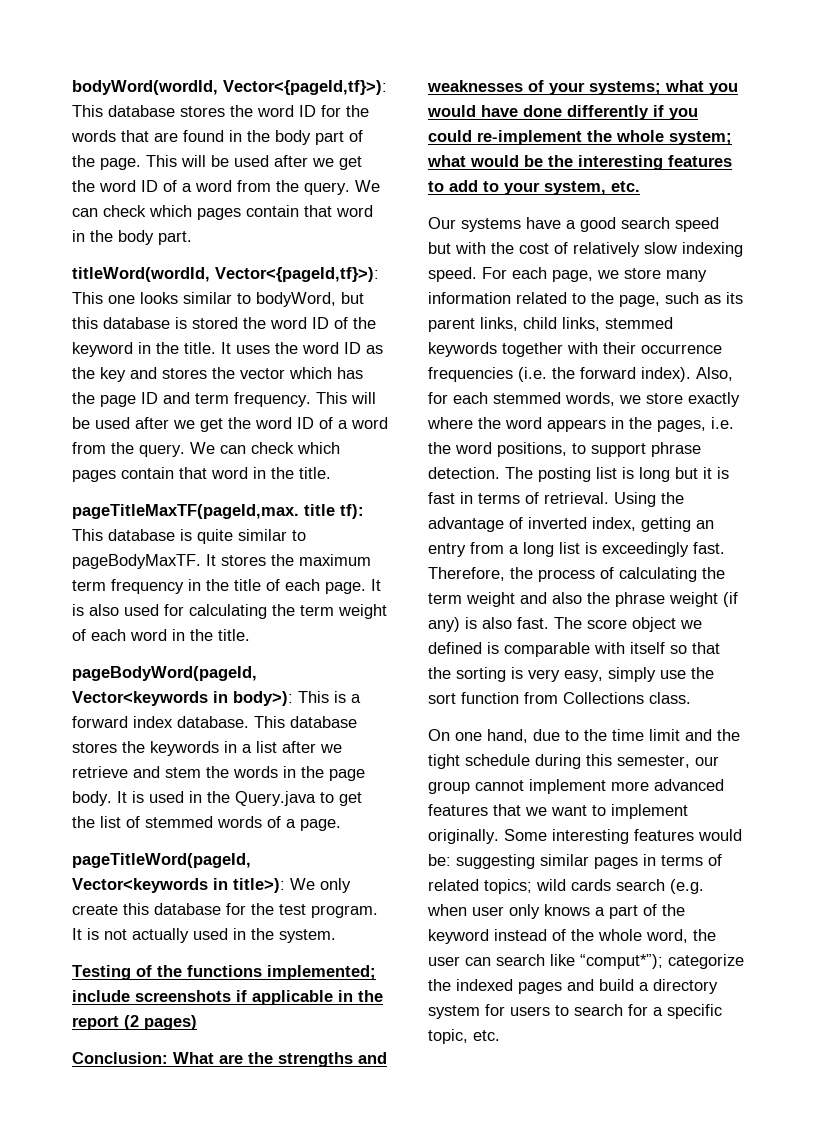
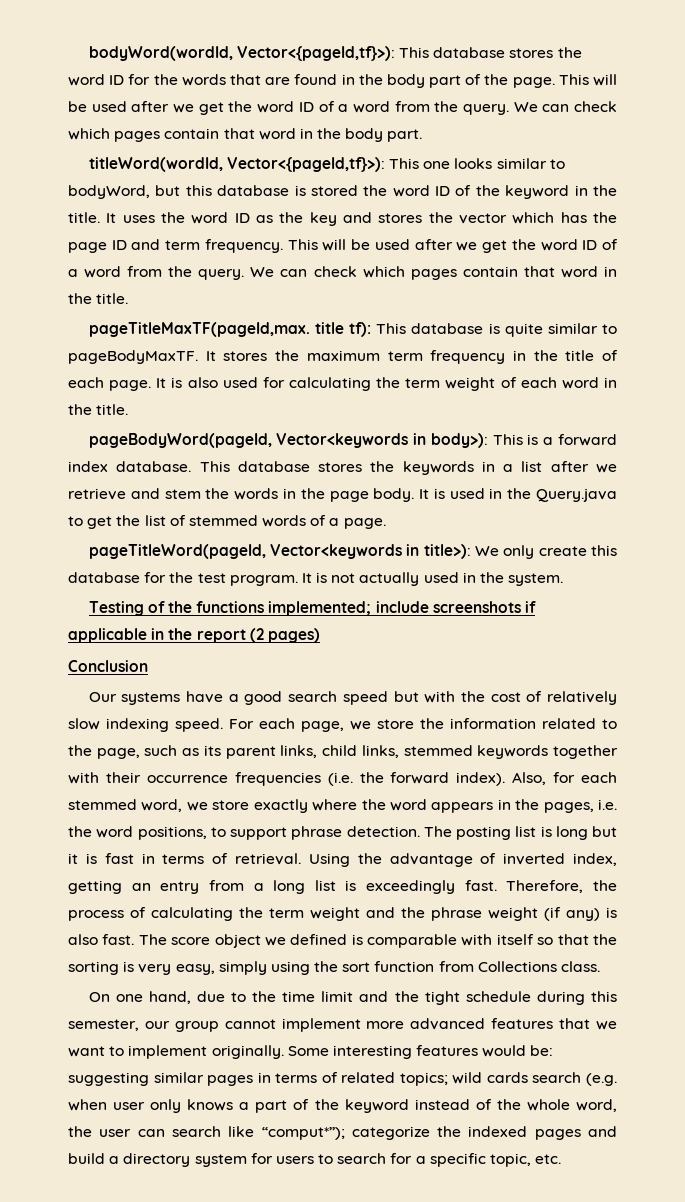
[72,1052,387,1067] [427,80,738,95] [427,105,698,120] [428,130,732,145] [427,155,732,170] [428,180,640,195] Conclusion: What are the strengths and weaknesses of your systems; what you would have done differently if you could re-implement the whole system; what would be the interesting features to add to your system, etc. -> [68,660,148,672] Conclusion
[666,270,707,282] many -> [420,718,444,729] the
[565,392,615,406] words, -> [141,799,183,812] word,
[552,592,582,604] also -> (395, 912) none
[660,670,686,679] use -> [270,961,310,975] using

